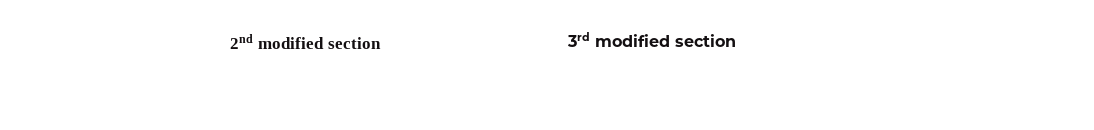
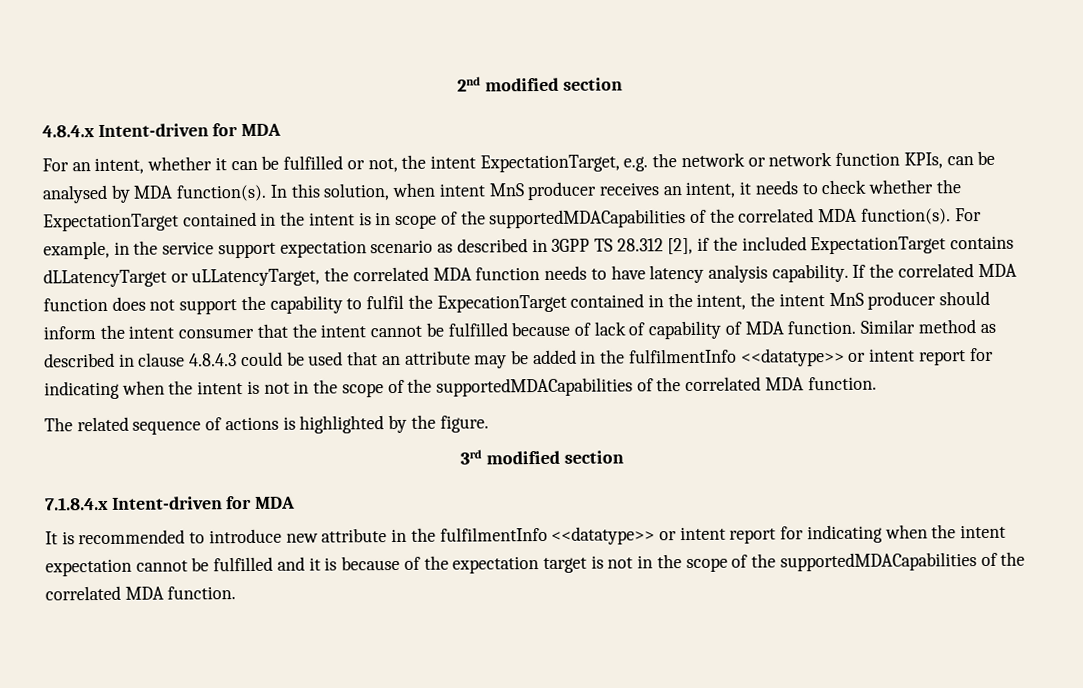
[567,32,736,47] 3rd modified section -> [42,123,282,138] [42,150,996,175] [42,179,961,204] [43,208,982,232] [43,235,1015,260] [43,263,1017,288] [43,290,991,315] [43,319,996,340] [44,347,994,369] [44,376,877,400] [44,414,489,435] [460,449,624,465] [45,495,296,511] [45,524,1007,545] [45,551,1026,577] [45,585,237,601] 4.8.4.x Intent-driven for MDA // For an intent, whether it can be fulfilled or not, the intent ExpectationTarget, e.g. the network or network function KPIs, can be analysed by MDA function(s). In this solution, when intent MnS producer receives an intent, it needs to check whether the ExpectationTarget contained in the intent is in scope of the supportedMDACapabilities of the correlated MDA function(s). For example, in the service support expectation scenario as described in 3GPP TS 28.312 [2], if the included ExpectationTarget contains dLLatencyTarget or uLLatencyTarget, the correlated MDA function needs to have latency analysis capability. If the correlated MDA function does not support the capability to fulfil the ExpecationTarget contained in the intent, the intent MnS producer should inform the intent consumer that the intent cannot be fulfilled because of lack of capability of MDA function. Similar method as described in clause 4.8.4.3 could be used that an attribute may be added in the fulfilmentInfo <<datatype>> or intent report for indicating when the intent is not in the scope of the supportedMDACapabilities of the correlated MDA function. // The related sequence of actions is highlighted by the figure. // 3rd modified section // 7.1.8.4.x Intent-driven for MDA // It is recommended to introduce new attribute in the fulfilmentInfo <<datatype>> or intent report for indicating when the intent expectation cannot be fulfilled and it is because of the expectation target is not in the scope of the supportedMDACapabilities of the correlated MDA function.

